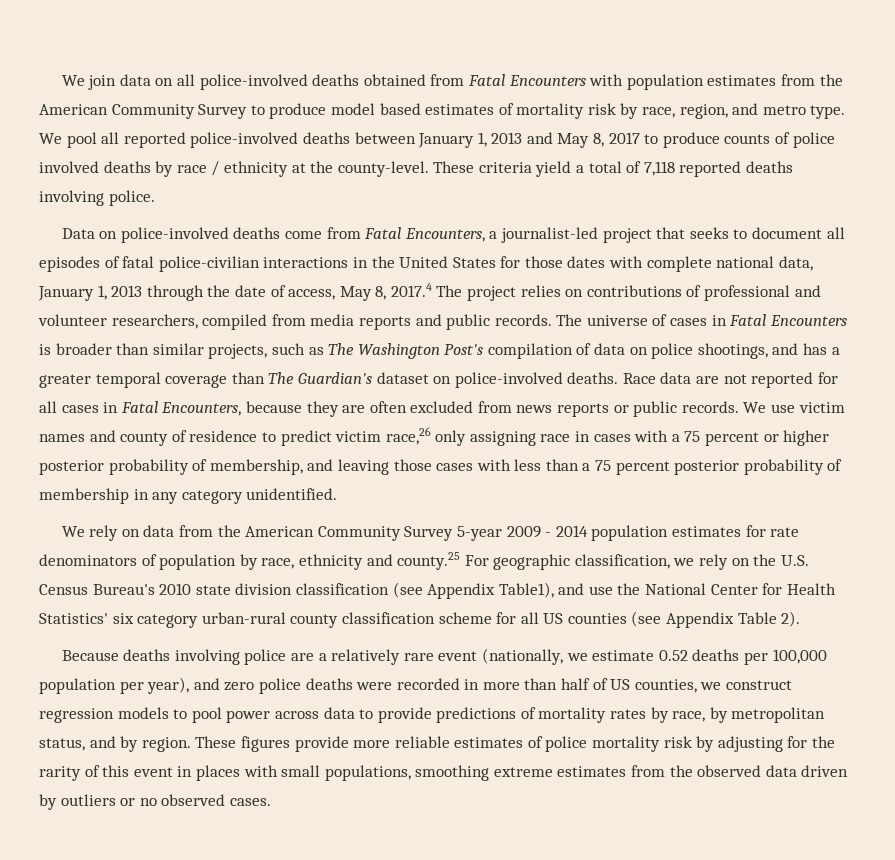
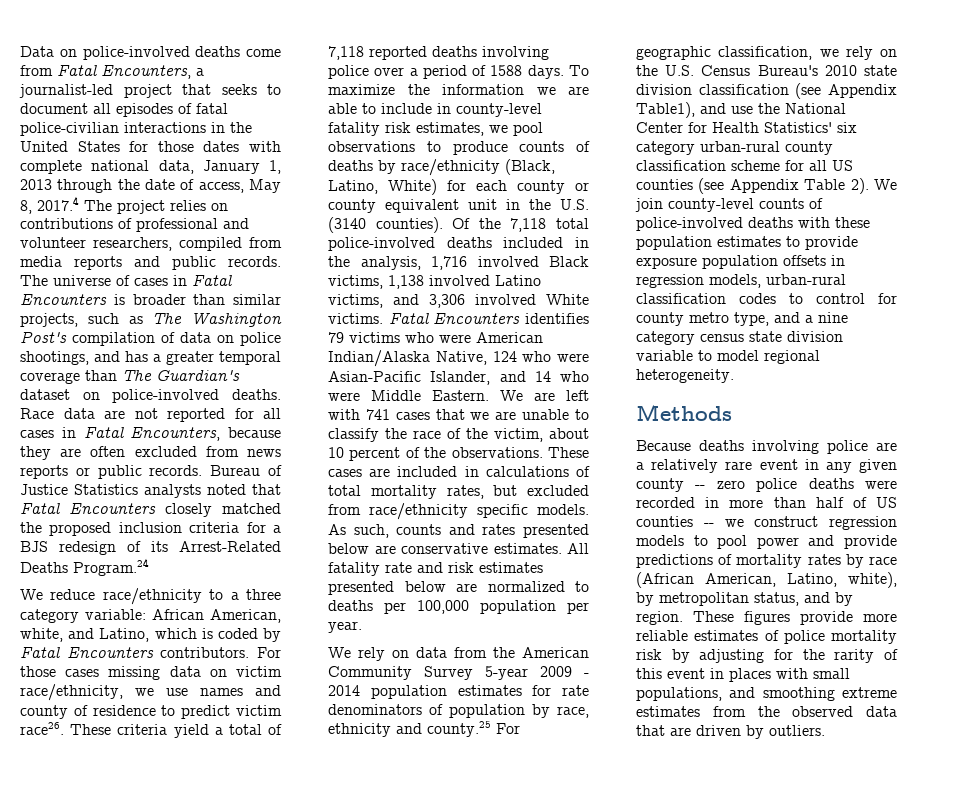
[61,74,843,90] [39,103,846,119] [39,132,835,148] [39,161,794,177] [39,190,155,206] We join data on all police-involved deaths obtained from Fatal Encounters with population estimates from the American Community Survey to produce model based estimates of mortality risk by race, region, and metro type. We pool all reported police-involved deaths between January 1, 2013 and May 8, 2017 to produce counts of police involved deaths by race / ethnicity at the county-level. These criteria yield a total of 7,118 reported deaths involving police. // -> (20, 51) none
[743,402,845,413] We use victim -> [210,465,282,476] [20,484,281,498] [20,503,281,517] [20,522,281,536] [20,541,281,555] [20,558,149,576] [20,588,281,605] [20,609,281,623] [20,628,281,642] [20,647,281,658] [20,666,282,680] [20,684,188,701] Bureau of Justice Statistics analysts noted that Fatal Encounters closely matched the proposed inclusion criteria for a BJS redesign of its Arrest-Related Deaths Program.24 // We reduce race/ethnicity to a three category variable: African American, white, and Latino, which is coded by Fatal Encounters contributors. For those cases missing data on victim race/ethnicity, we use
[385,427,830,446] [39,459,843,475] [39,488,338,504] race,26 only assigning race in cases with a 75 percent or higher posterior probability of membership, and leaving those cases with less than a 75 percent posterior probability of membership in any category unidentified. -> [20,722,282,738] [328,46,549,60] [328,65,589,79] [328,84,589,95] [328,103,542,117] [328,122,543,136] [328,141,590,155] [328,159,555,176] [328,179,589,195] [328,199,589,213] [328,217,589,233] [328,237,589,251] [328,256,589,270] [328,275,541,289] [328,294,589,308] [328,313,589,324] [328,332,543,343] [328,350,589,367] [328,371,589,385] [328,390,589,401] [328,409,589,420] [328,428,589,442] [328,447,589,461] [328,466,590,477] [328,485,589,499] [328,503,589,520] [328,524,589,538] [328,543,589,554] [328,562,543,576] [328,581,589,595] [328,600,589,614] [328,621,362,633] race26. These criteria yield a total of 7,118 reported deaths involving police over a period of 1588 days. To maximize the information we are able to include in county-level fatality risk estimates, we pool observations to produce counts of deaths by race/ethnicity (Black, Latino, White) for each county or county equivalent unit in the U.S. (3140 counties). Of the 7,118 total police-involved deaths included in the analysis, 1,716 involved Black victims, 1,138 involved Latino victims, and 3,306 involved White victims. Fatal Encounters identifies 79 victims who were American Indian/Alaska Native, 124 who were Asian-Pacific Islander, and 14 who were Middle Eastern. We are left with 741 cases that we are unable to classify the race of the victim, about 10 percent of the observations. These cases are included in calculations of total mortality rates, but excluded from race/ethnicity specific models. As such, counts and rates presented below are conservative estimates. All fatality rate and risk estimates presented below are normalized to deaths per 100,000 population per year.
(801, 619) none -> [874,179,897,190] [635,198,823,212] [636,217,870,231] [636,236,858,250] [636,255,845,269] [636,274,846,288] [636,293,897,304] [636,312,848,326] [636,331,843,345] [636,350,820,364] [636,369,734,383] [636,404,732,421] We join county-level counts of police-involved deaths with these population estimates to provide exposure population offsets in regression models, urban-rural classification codes to control for county metro type, and a nine category census state division variable to model regional heterogeneity. // Methods
[481,648,827,665] [39,677,220,694] (nationally, we estimate 0.52 deaths per 100,000 population per year), and -> [804,459,897,473] [636,478,706,492] in any given county --
[634,679,697,693] counties, -> [636,516,714,527] counties --
[274,707,374,719] across data to -> [808,535,835,546] and
[672,711,706,722] race, -> [869,556,897,565] [636,572,897,588] race (African American, Latino, white),
(411, 773) none -> [729,687,756,698] and
[801,765,849,777] [39,794,271,810] driven by outliers or no observed cases. -> [636,725,825,739] that are driven by outliers.

